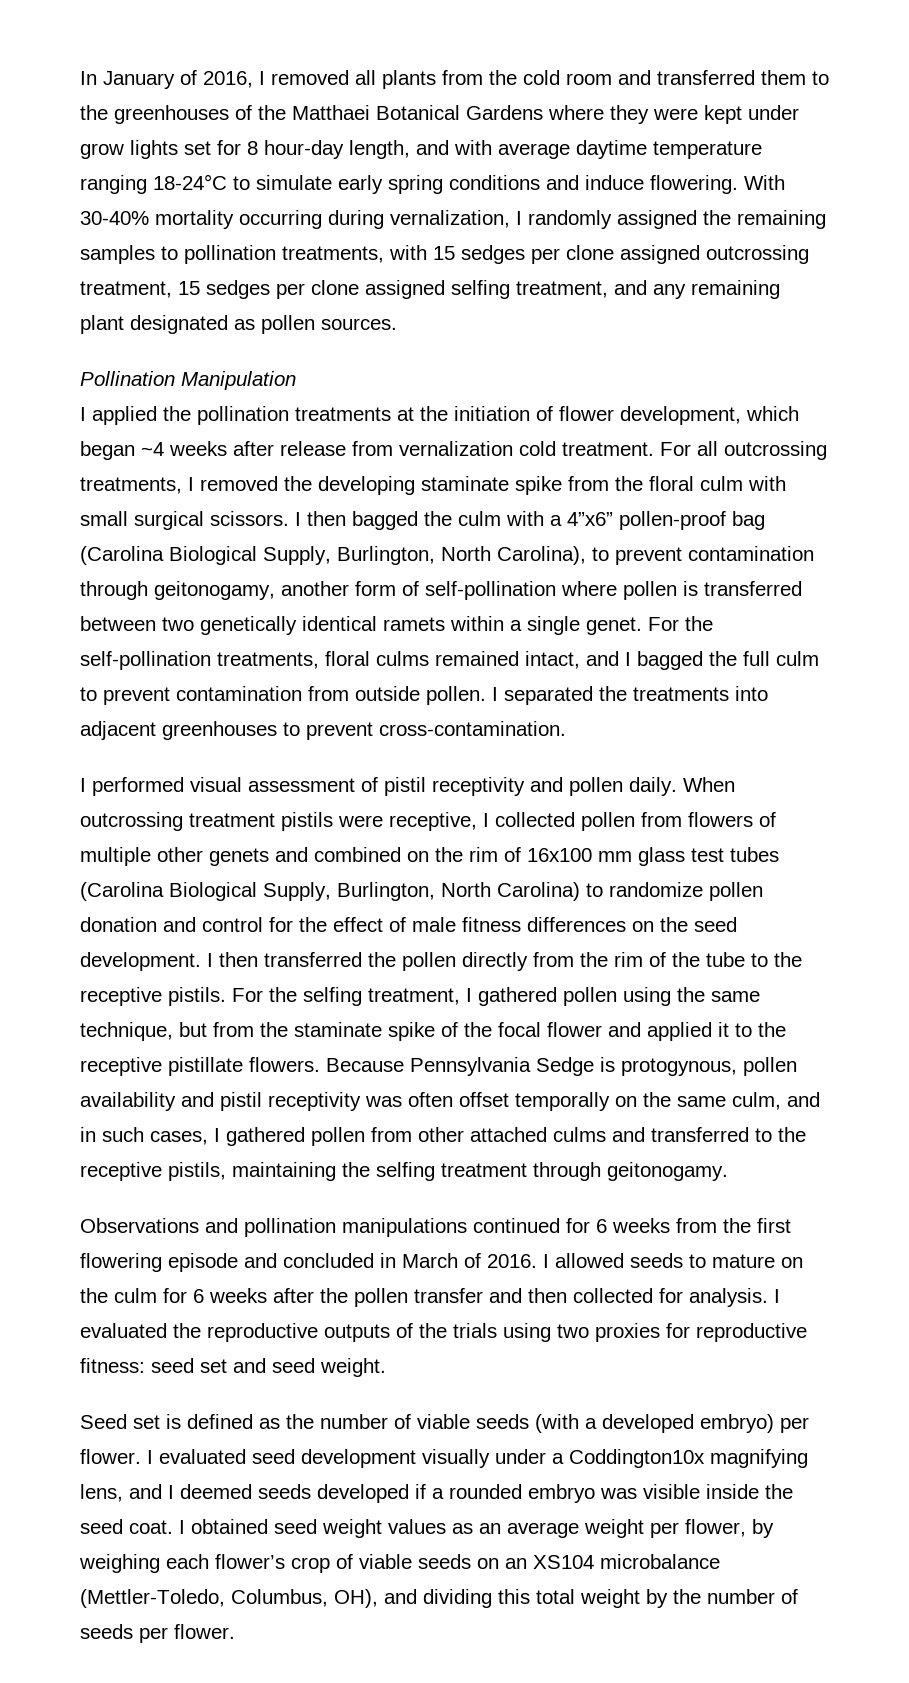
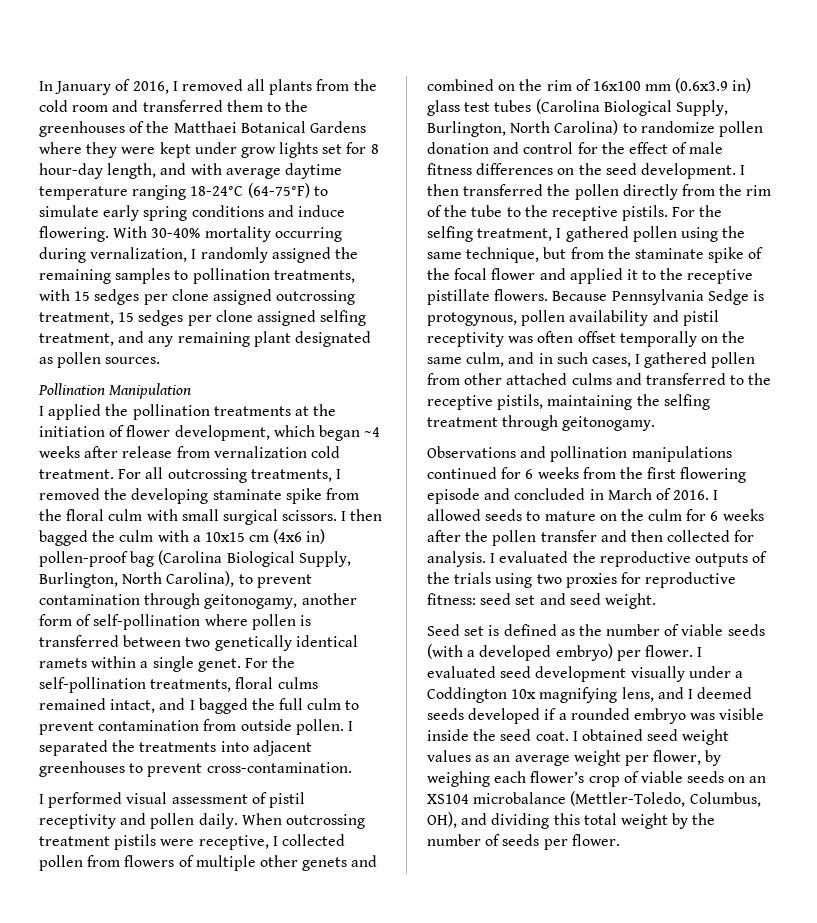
(227, 182) none -> [247,183,310,198] (64-75°F)
[567,512,613,526] 4”x6” -> [204,529,326,544] 10x15 cm (4x6 in)
(632, 856) none -> [675,78,752,93] (0.6x3.9 in)
[569,1449,705,1468] Coddington10x -> [427,687,537,703] Coddington 10x

